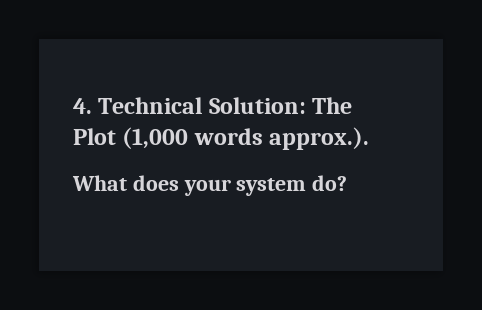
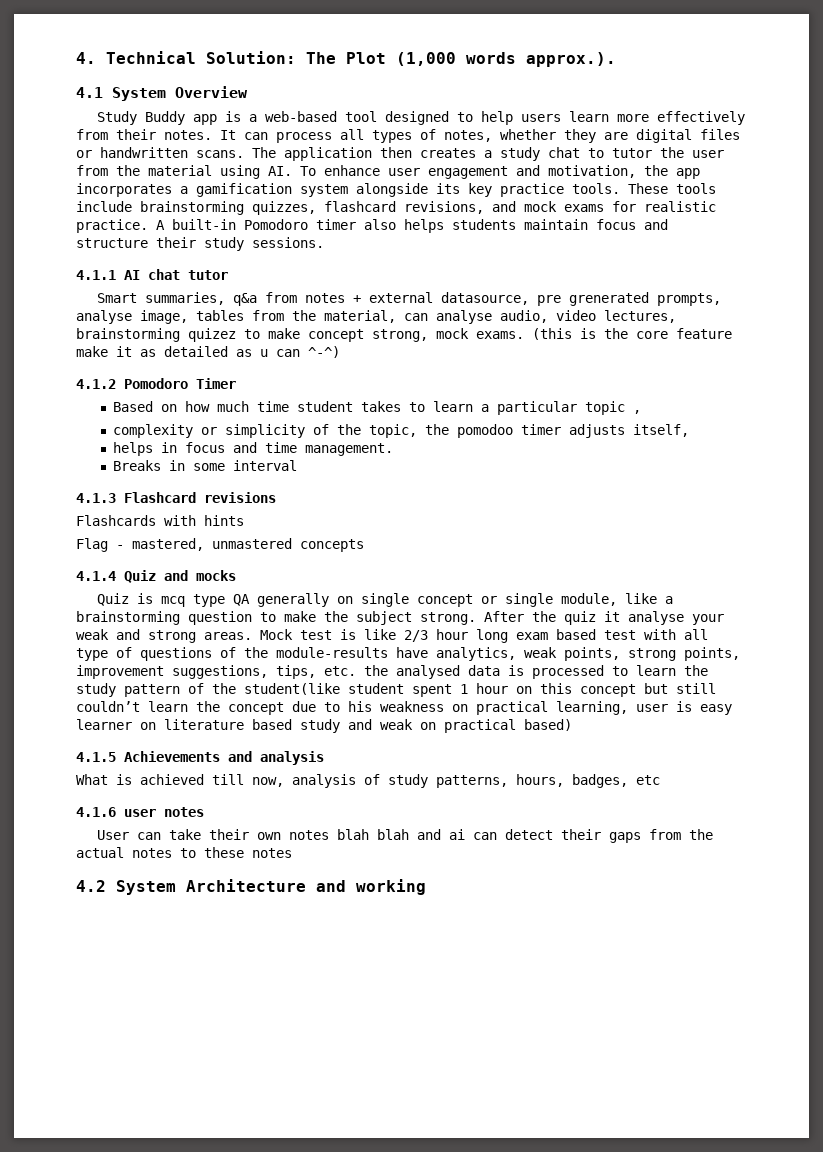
[72,175,348,196] What does your system do? -> [76,86,248,101] [96,111,745,125] [76,129,740,143] [76,147,724,161] [76,165,700,179] [76,183,716,197] [76,201,716,215] [76,219,668,233] [76,237,324,251] [76,269,228,280] [96,292,721,306] [76,310,676,324] [76,328,732,342] [76,346,340,358] [76,378,236,389] [113,401,642,415] [113,424,690,438] [113,442,394,456] [113,460,298,471] [76,492,276,503] [76,515,244,526] [76,538,364,552] [76,570,236,583] [96,593,673,607] [76,611,724,625] [76,629,708,643] [76,647,740,661] [76,665,708,679] [76,683,716,697] [76,701,732,715] [76,719,572,733] [76,751,324,765] [76,774,660,788] [76,807,204,817] [96,829,713,843] [76,847,292,858] [76,879,426,895] 4.1 System Overview // Study Buddy app is a web-based tool designed to help users learn more effectively from their notes. It can process all types of notes, whether they are digital files or handwritten scans. The application then creates a study chat to tutor the user from the material using AI. To enhance user engagement and motivation, the app incorporates a gamification system alongside its key practice tools. These tools include brainstorming quizzes, flashcard revisions, and mock exams for realistic practice. A built-in Pomodoro timer also helps students maintain focus and structure their study sessions. // 4.1.1 AI chat tutor // Smart summaries, q&a from notes + external datasource, pre grenerated prompts, analyse image, tables from the material, can analyse audio, video lectures, brainstorming quizez to make concept strong, mock exams. (this is the core feature make it as detailed as u can ^-^) // 4.1.2 Pomodoro Timer // Based on how much time student takes to learn a particular topic , // complexity or simplicity of the topic, the pomodoo timer adjusts itself, // helps in focus and time management. // Breaks in some interval // 4.1.3 Flashcard revisions // Flashcards with hints // Flag - mastered, unmastered concepts // 4.1.4 Quiz and mocks // Quiz is mcq type QA generally on single concept or single module, like a brainstorming question to make the subject strong. After the quiz it analyse your weak and strong areas. Mock test is like 2/3 hour long exam based test with all type of questions of the module-results have analytics, weak points, strong points, improvement suggestions, tips, etc. the analysed data is processed to learn the study pattern of the student(like student spent 1 hour on this concept but still couldn’t learn the concept due to his weakness on practical learning, user is easy learner on literature based study and weak on practical based) // 4.1.5 Achievements and analysis // What is achieved till now, analysis of study patterns, hours, badges, etc // 4.1.6 user notes // User can take their own notes blah blah and ai can detect their gaps from the actual notes to these notes // 4.2 System Architecture and working

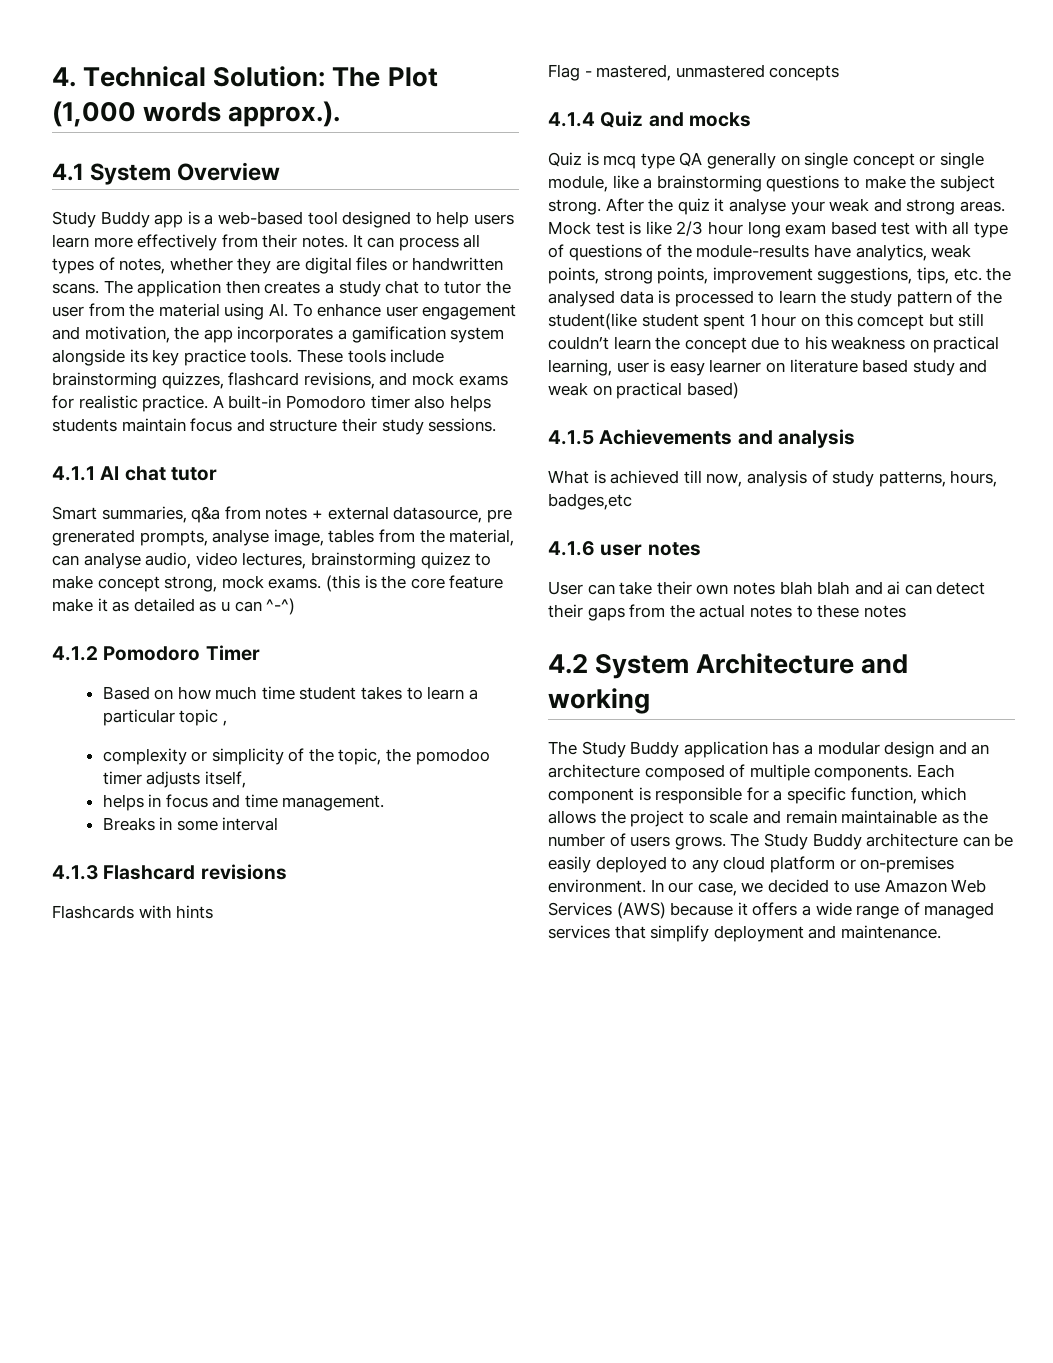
[188,611,252,625] question -> [766,175,840,192] questions
[580,684,636,697] concept -> [857,314,925,330] comcept
[572,774,660,788] badges, etc -> [548,493,632,510] badges,etc
(426, 887) none -> [548,741,990,758] [548,764,955,781] [548,787,968,804] [548,810,989,827] [548,833,1014,850] [548,856,955,873] [548,879,987,896] [548,902,995,919] [548,925,941,942] // The Study Buddy application has a modular design and an architecture composed of multiple components. Each component is responsible for a specific function, which allows the project to scale and remain maintainable as the number of users grows. The Study Buddy architecture can be easily deployed to any cloud platform or on-premises environment. In our case, we decided to use Amazon Web Services (AWS) because it offers a wide range of managed services that simplify deployment and maintenance.

